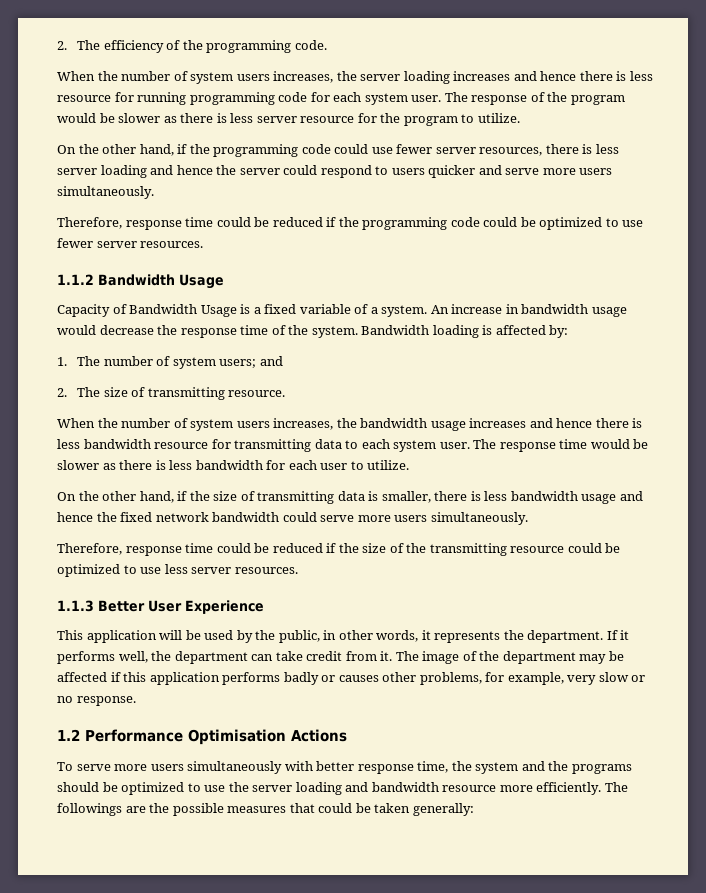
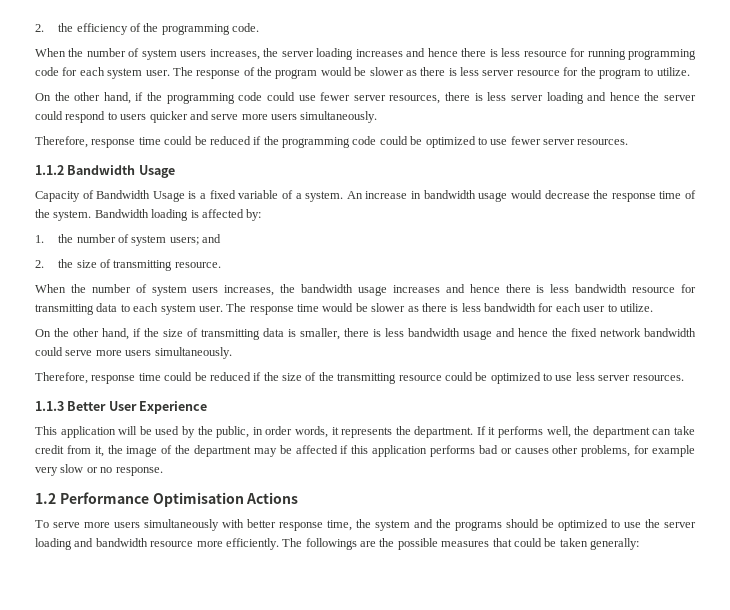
[57,40,101,50] 2. The -> [35,23,74,32] 2. the
[77,356,101,366] The -> [58,234,74,243] the
[77,387,101,397] The -> [58,259,74,268] the
[338,630,373,640] other -> [265,426,293,435] order
[380,651,419,661] it. The -> [94,445,123,457] it, the
[283,672,319,685] badly -> [478,445,498,454] bad
[507,672,564,685] example, -> [652,445,695,457] example

